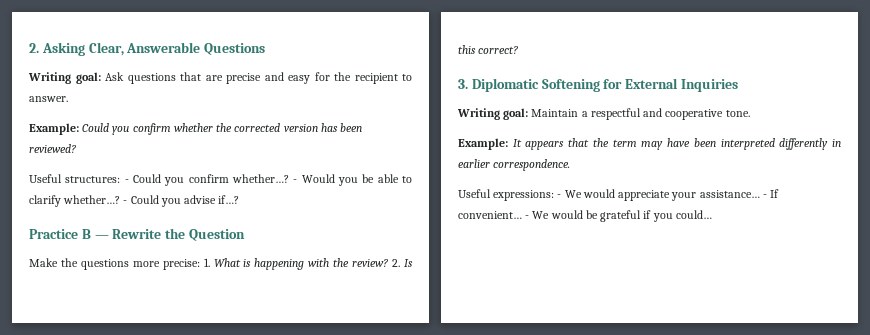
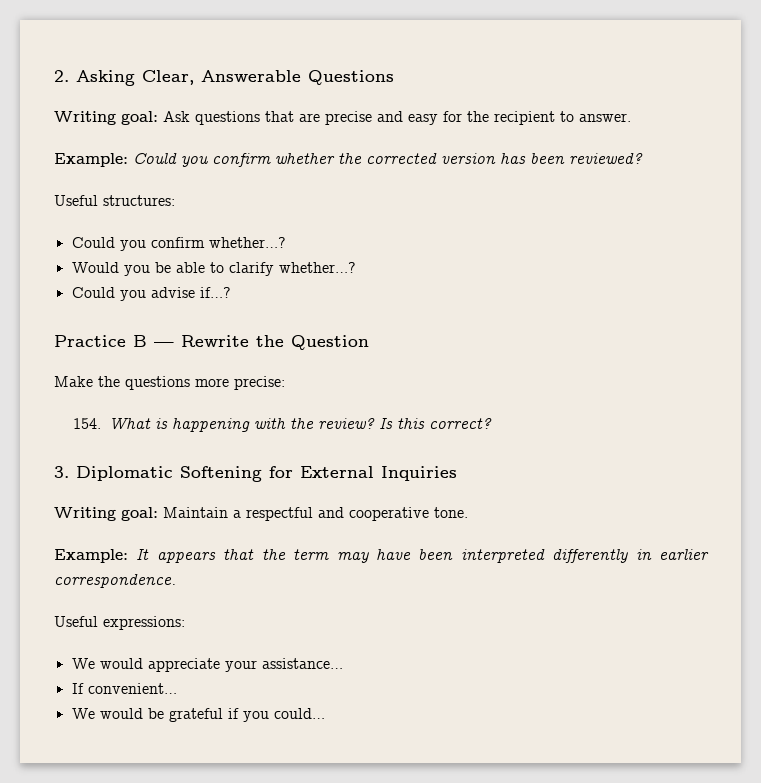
[124,179,129,183] - -> (175, 200) //
[293,179,298,183] - -> (286, 242) //
[123,200,128,204] - -> (356, 267) //
[203,258,210,267] 1. -> [72,418,101,429] // 154.
[392,259,401,267] 2. -> (375, 423) none
[557,194,562,198] - -> (185, 623) //
[762,194,767,198] - -> (343, 663) //
[525,215,530,219] - -> (177, 688) //

